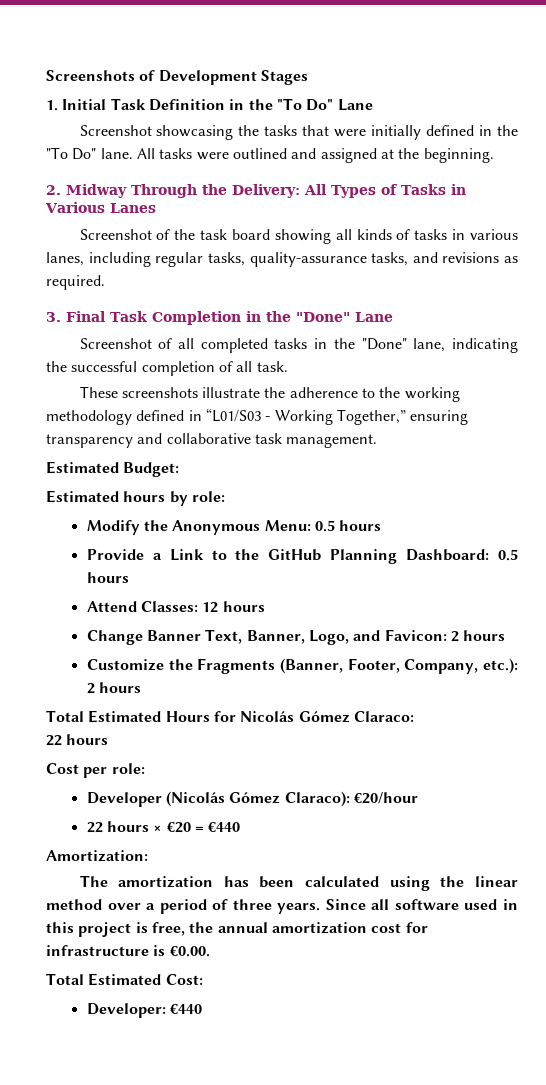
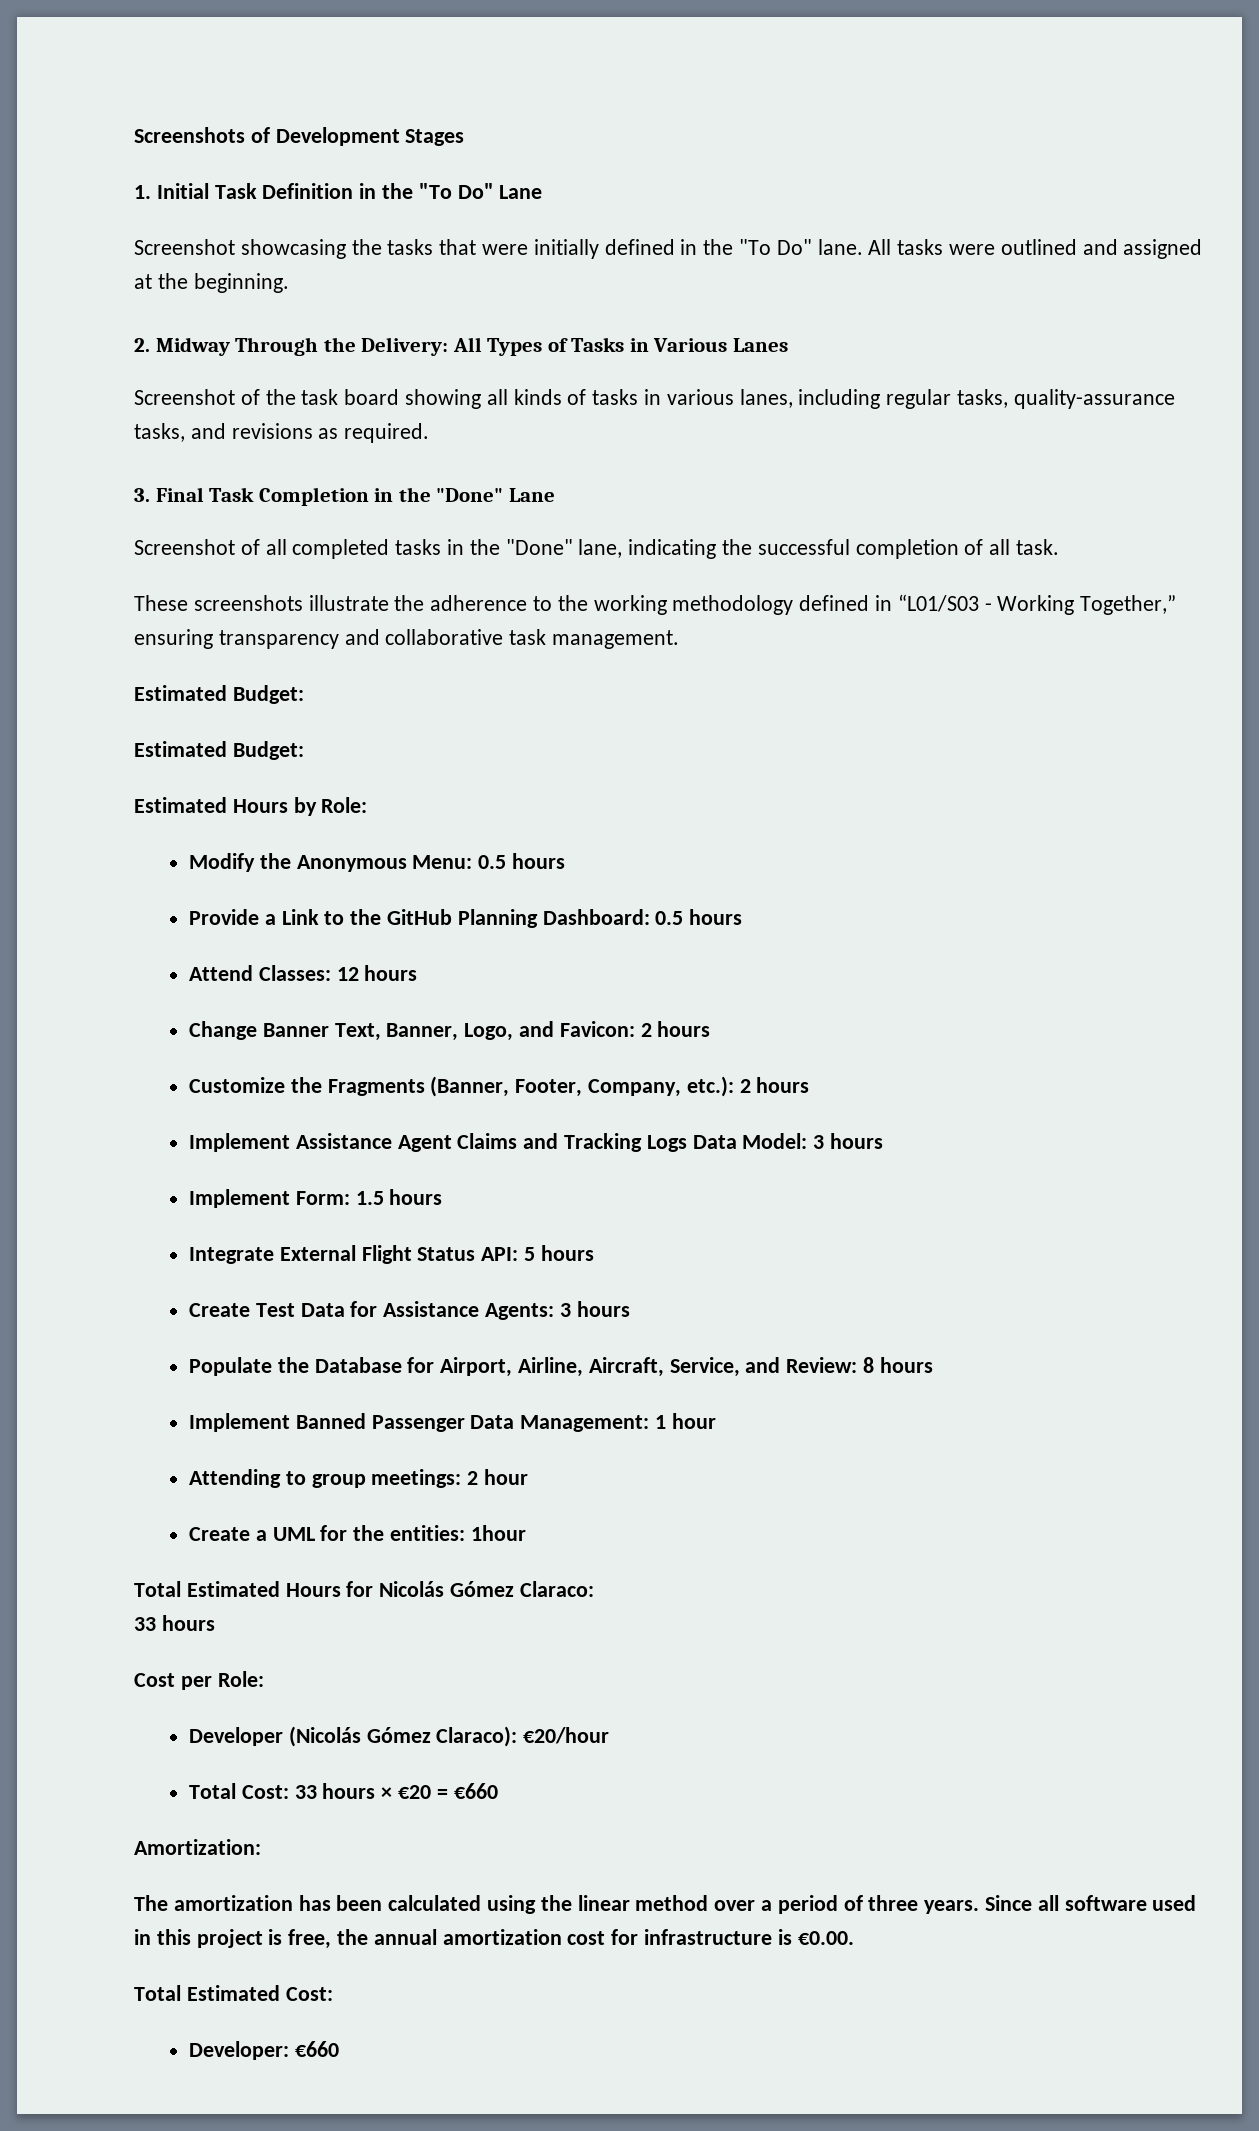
[123,491,225,506] hours by role: -> [232,741,304,760] [134,797,368,816] Budget: // Estimated Hours by Role:
(142, 687) none -> [189,1133,884,1152] [189,1189,443,1208] [189,1245,594,1264] [189,1301,630,1320] [189,1357,933,1377] [189,1413,716,1432] [189,1469,529,1488] [189,1525,526,1541] // Implement Assistance Agent Claims and Tracking Logs Data Model: 3 hours // Implement Form: 1.5 hours // Integrate External Flight Status API: 5 hours // Create Test Data for Assistance Agents: 3 hours // Populate the Database for Airport, Airline, Aircraft, Service, and Review: 8 hours // Implement Banned Passenger Data Management: 1 hour // Attending to group meetings: 2 hour // Create a UML for the entities: 1hour
[46,735,62,746] 22 -> [134,1617,156,1631] 33
[111,763,145,774] role: -> [217,1671,264,1687] Role:
[86,822,103,833] 22 -> [189,1783,317,1799] Total Cost: 33
[208,821,241,832] €440 -> [453,1783,498,1799] €660
[170,1003,203,1014] €440 -> [294,2041,339,2057] €660

